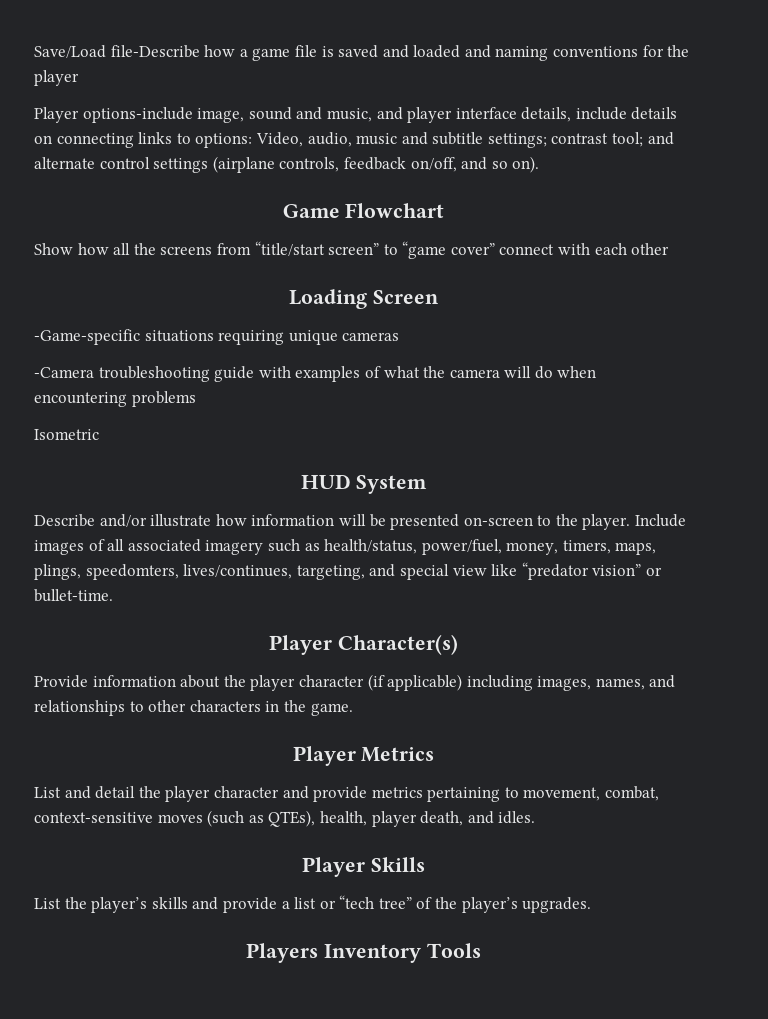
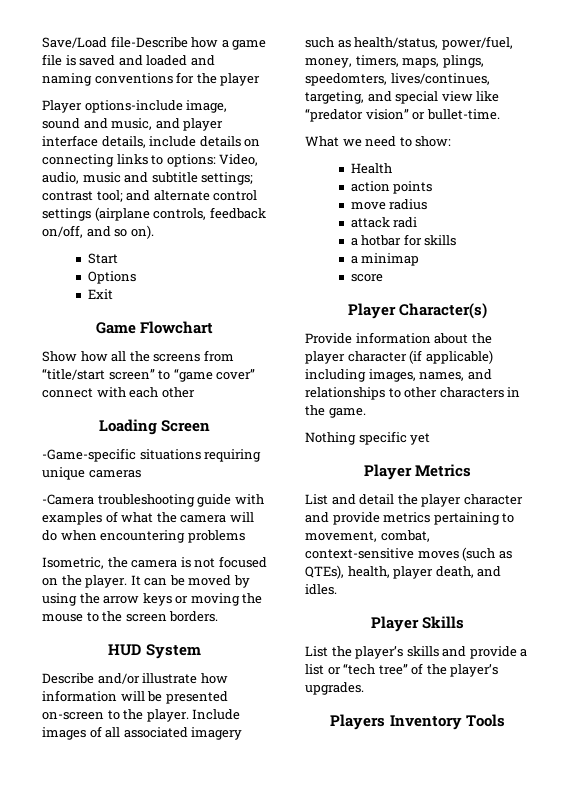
(540, 164) none -> [87,253,118,264] [87,271,136,284] [87,289,113,300] // Start // Options // Exit
[34,429,99,440] Isometric -> [42,556,267,569] [42,575,250,588] [42,593,263,606] [42,611,219,622] Isometric, the camera is not focused on the player. It can be moved by using the arrow keys or moving the mouse to the screen borders.
(113, 595) none -> [305,136,452,147] [350,163,392,174] [350,181,433,194] [350,199,428,210] [350,217,418,228] [350,234,457,246] [350,253,420,266] [350,274,383,282] // What we need to show: // Health // action points // move radius // attack radi // a hotbar for skills // a minimap // score
(353, 709) none -> [305,431,431,445] // Nothing specific yet

